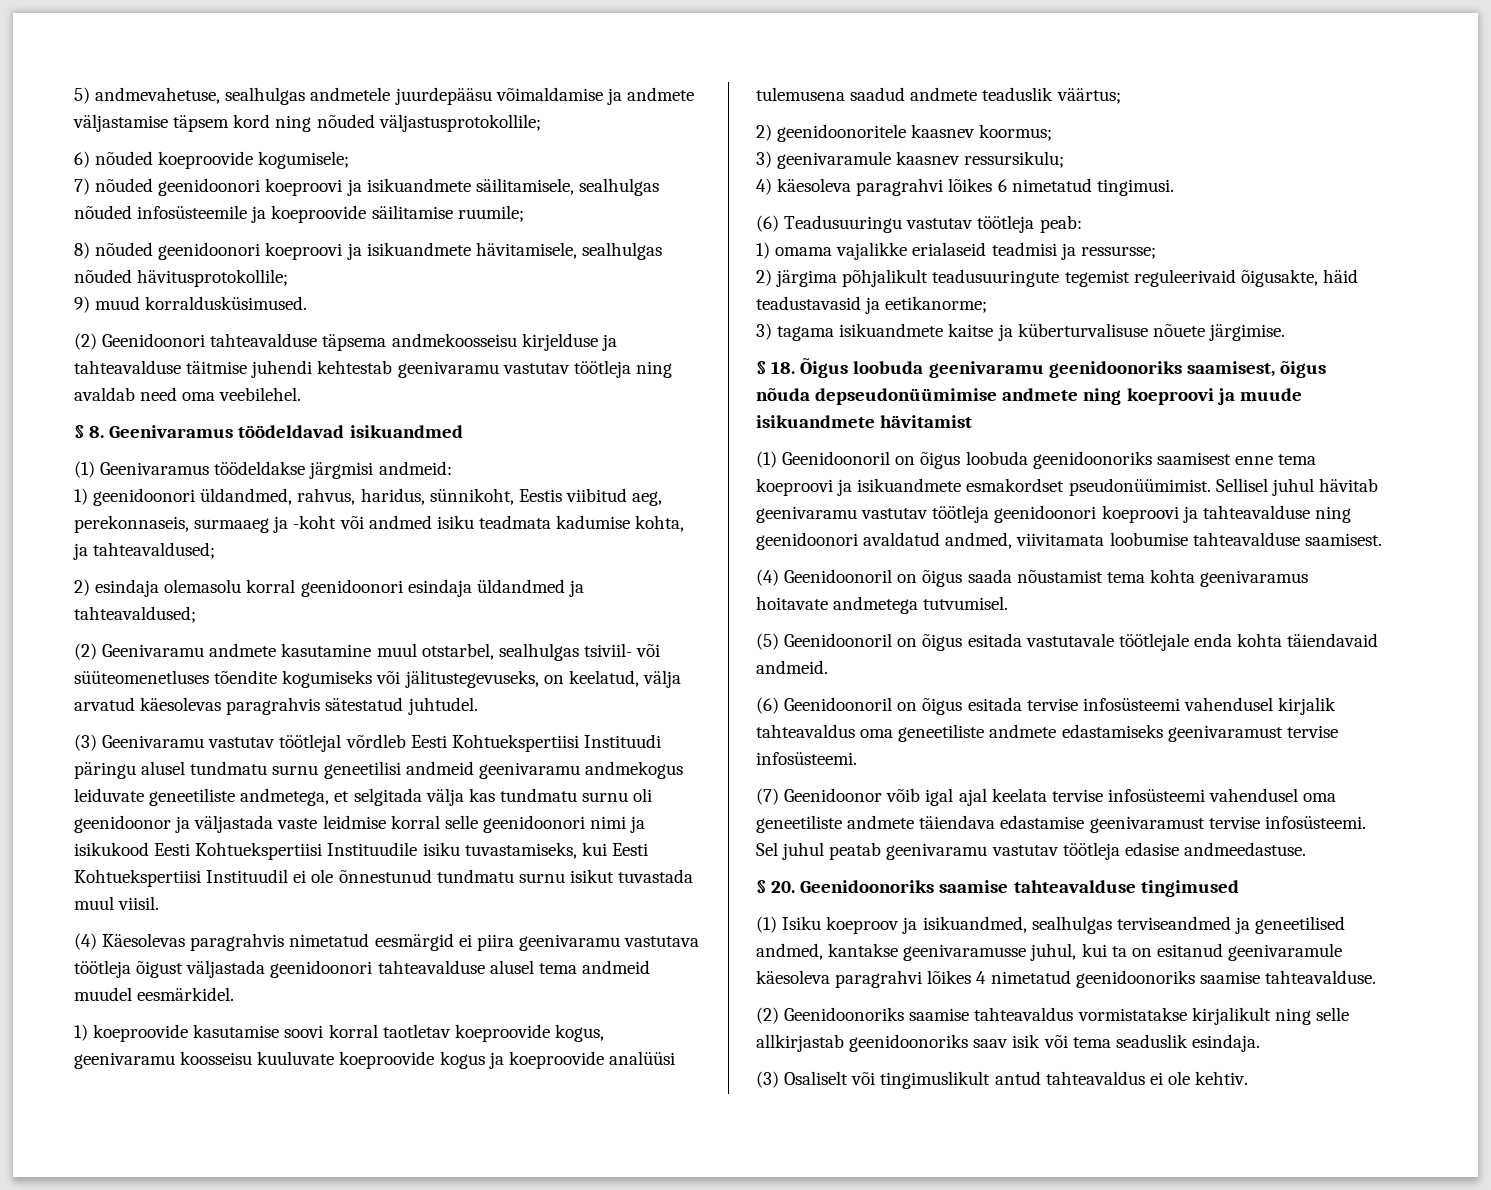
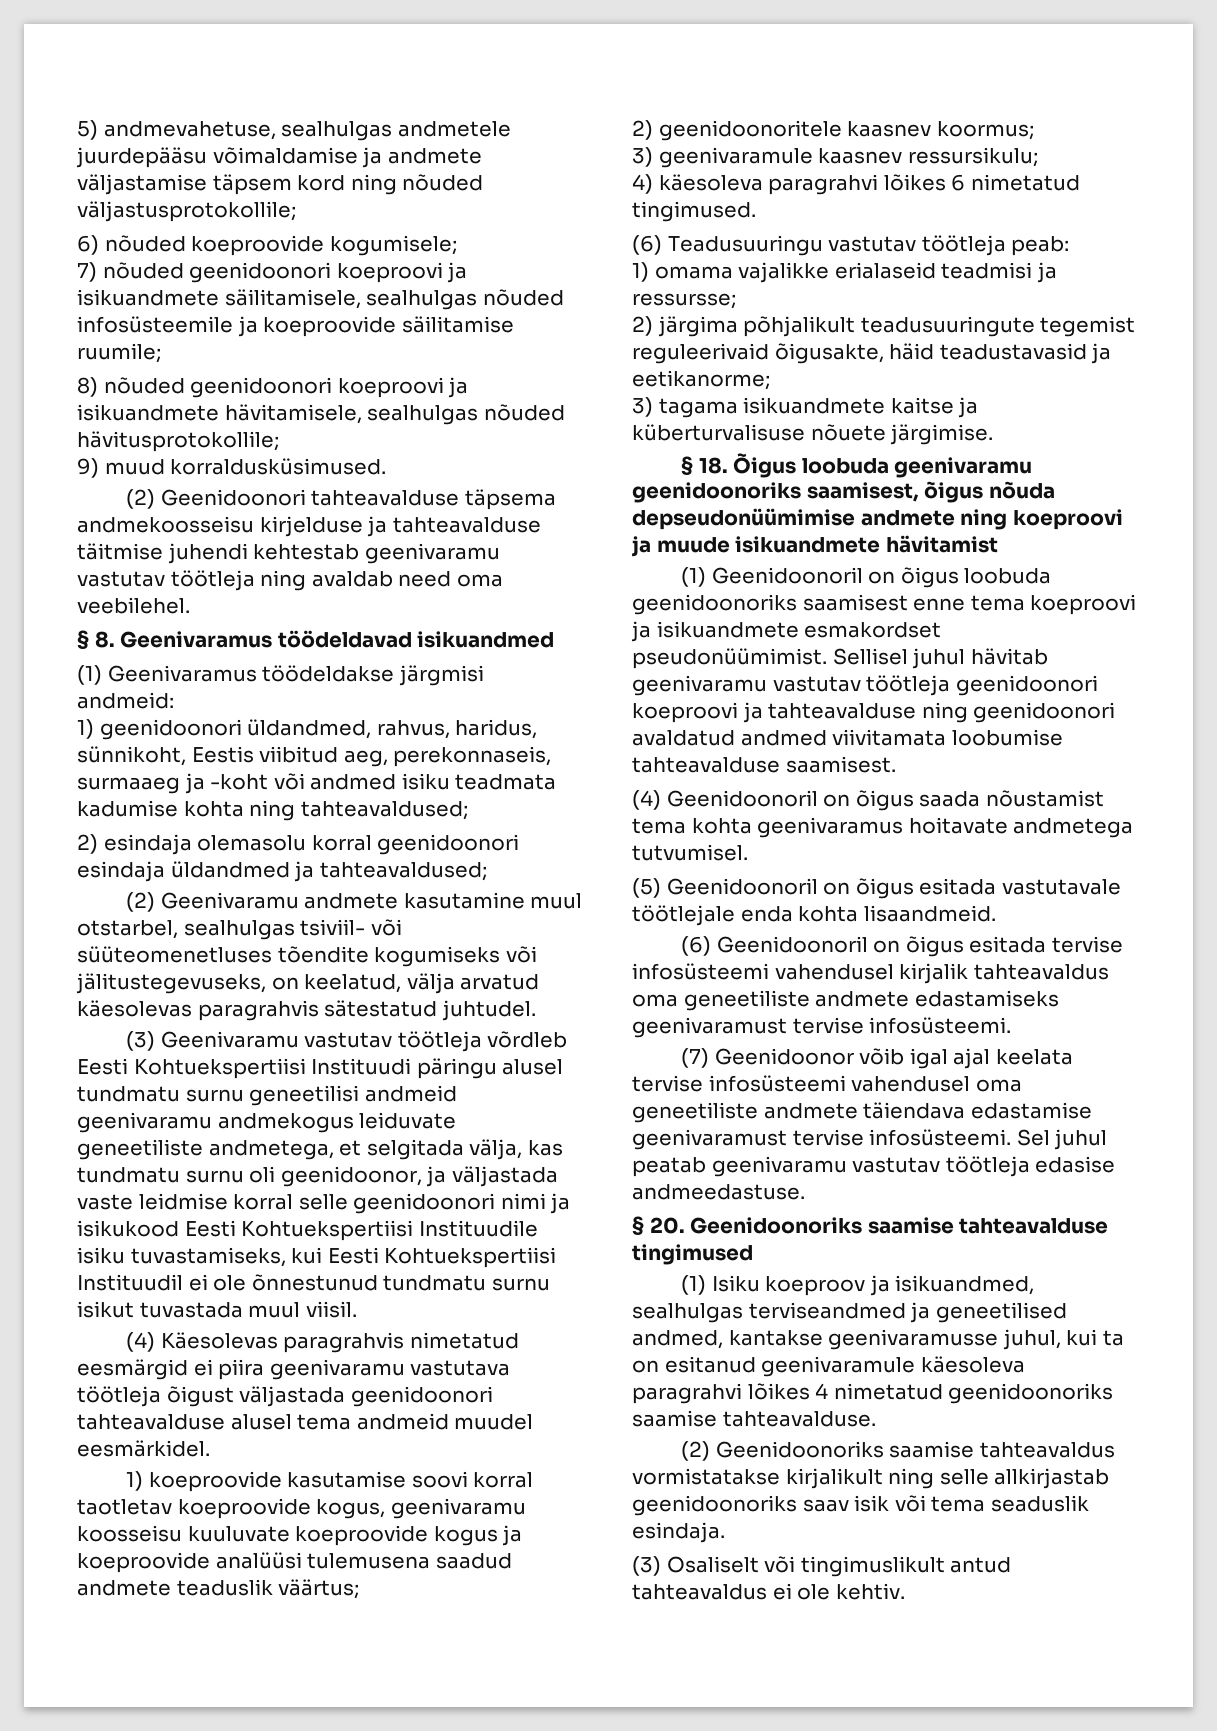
[635,515,685,532] [73,543,88,560] kohta, ja -> [183,800,296,821] kohta ning
[279,734,342,752] töötlejal -> [397,1031,482,1052] töötleja
[425,788,464,806] välja -> [469,1139,523,1160] välja,
[74,815,171,833] geenidoonor -> [280,1166,422,1187] geenidoonor,
[1096,179,1174,196] tingimusi. -> [632,201,756,222] tingimused.
[945,532,1013,549] andmed, -> [740,730,827,746] andmed
[1287,633,1379,647] [756,660,828,674] täiendavaid andmeid. -> [863,905,996,922] lisaandmeid.

